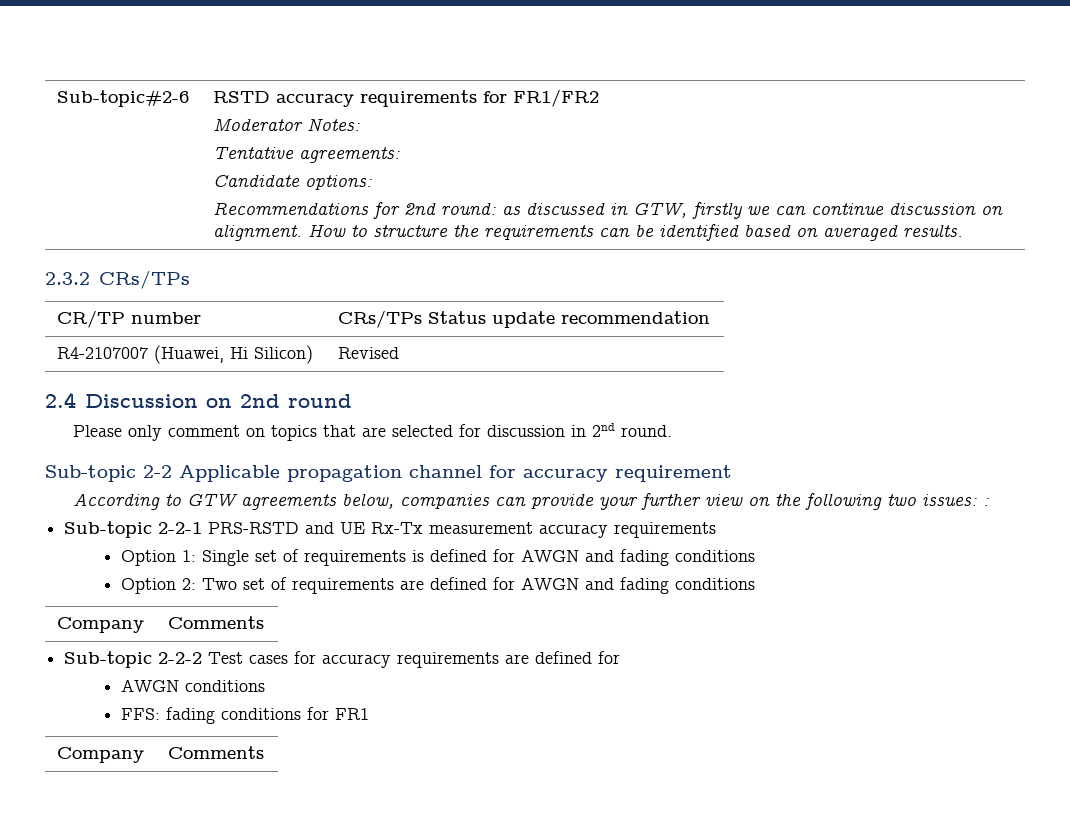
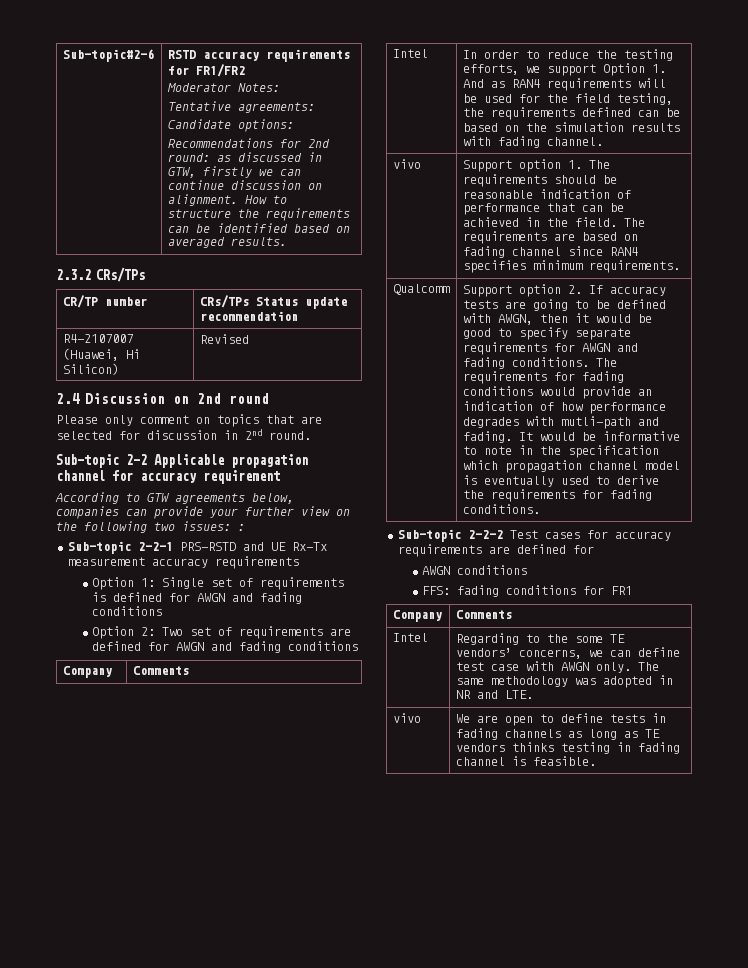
(264, 622) none -> [392,49,428,58] [462,49,673,61] [462,63,666,76] [462,78,666,91] [462,93,673,105] [462,107,680,120] [462,122,680,132] [462,136,603,148] [392,159,421,169] [462,159,610,172] [462,174,617,187] [462,189,631,199] [462,203,624,215] [462,217,645,227] [462,231,638,244] [462,246,638,258] [462,260,680,273] [392,284,450,295] [462,284,666,297] [462,299,666,311] [462,313,652,325] [462,327,631,340] [462,342,638,355] [462,357,617,369] [462,371,624,384] [462,386,652,399] [462,401,666,414] [462,416,659,429] [462,431,680,443] [462,445,659,458] [462,460,680,473] [462,475,659,487] [462,489,652,502] [462,504,540,514] // Intel | In order to reduce the testing efforts, we support Option 1. And as RAN4 requirements will be used for the field testing, the requirements defined can be based on the simulation results with fading channel. // vivo | Support option 1. The requirements should be reasonable indication of performance that can be achieved in the field. The requirements are based on fading channel since RAN4 specifies minimum requirements. // Qualcomm | Support option 2. If accuracy tests are going to be defined with AWGN, then it would be good to specify separate requirements for AWGN and fading conditions. The requirements for fading conditions would provide an indication of how performance degrades with mutli-path and fading. It would be informative to note in the specification which propagation channel model is eventually used to derive the requirements for fading conditions.
(264, 752) none -> [392,633,428,642] [455,633,625,645] [455,647,680,659] [455,661,659,673] [455,675,673,688] [455,690,533,699] [392,713,421,723] [455,713,666,726] [455,728,660,740] [455,742,680,754] [455,756,596,766] // Intel | Regarding to the some TE vendors’ concerns, we can define test case with AWGN only. The same methodology was adopted in NR and LTE. // vivo | We are open to define tests in fading channels as long as TE vendors thinks testing in fading channel is feasible.

